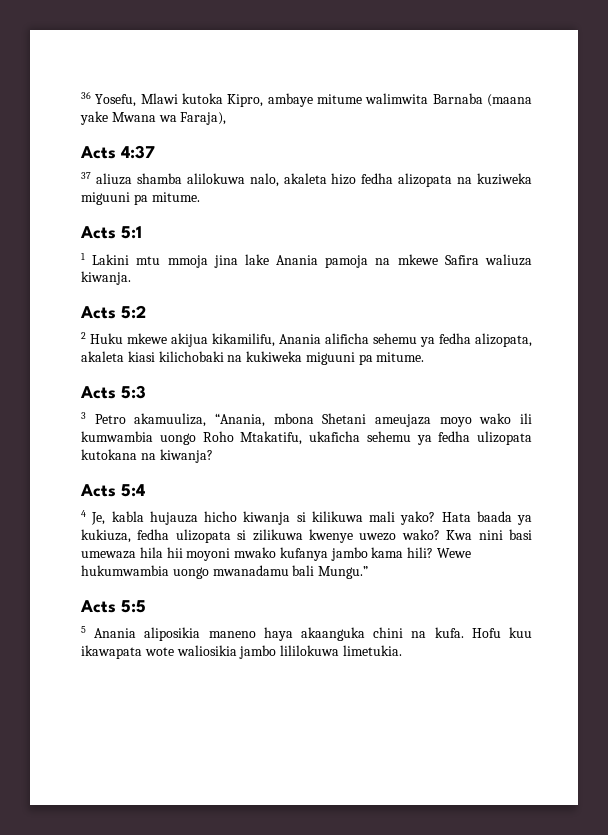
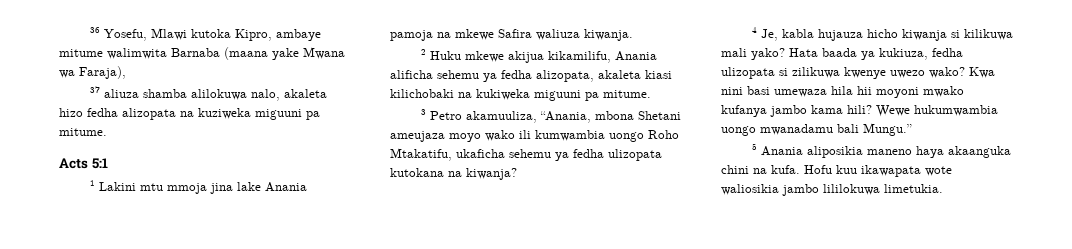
[80,145,155,159] // Acts 4:37 -> (126, 72) none
[80,305,146,319] // Acts 5:2 -> (633, 35) none
[80,385,146,399] // Acts 5:3 -> (651, 94) none
[80,484,145,497] // Acts 5:4 -> (517, 174) none
[80,600,146,613] // Acts 5:5 -> (912, 129) none

